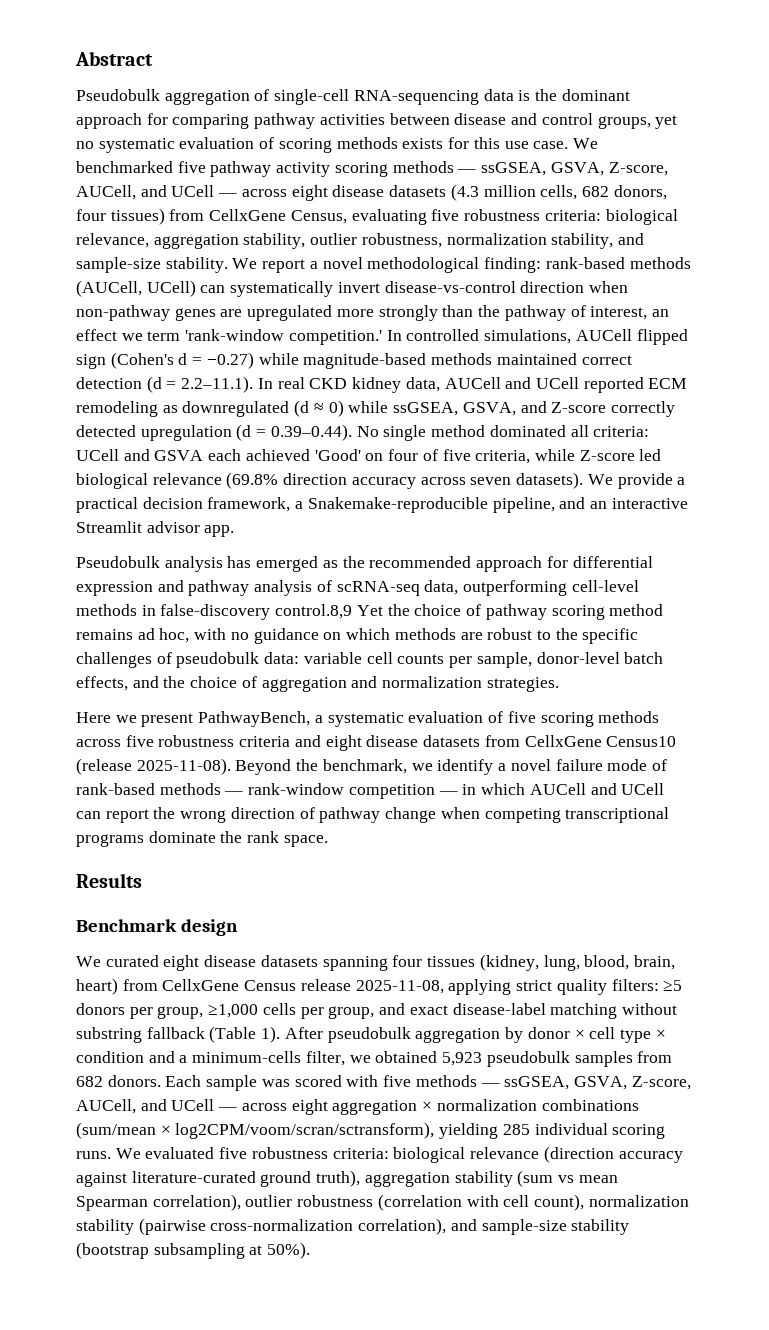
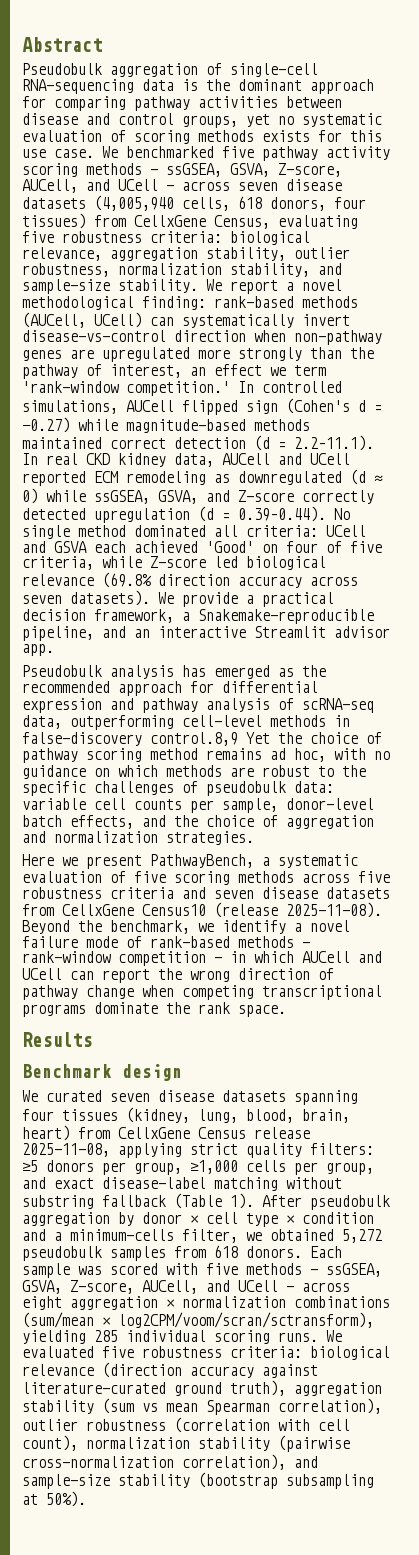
[291,184,609,201] eight disease datasets (4.3 million cells, 682 -> [238,179,342,191] [22,195,262,211] seven disease datasets (4,005,940 cells, 618
[325,735,362,751] eight -> [214,890,254,899] seven
[163,955,200,971] eight -> [110,1093,150,1102] seven
[442,1052,483,1066] 5,923 -> [342,1229,382,1243] 5,272
[76,1076,103,1087] 682 -> [214,1245,238,1258] 618

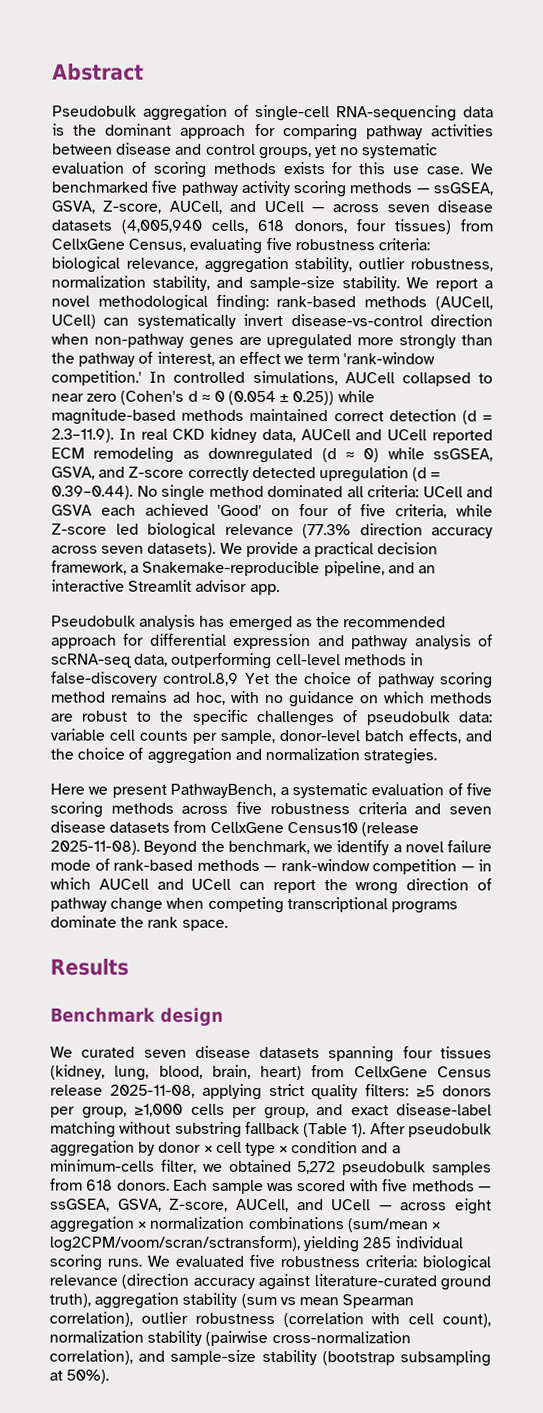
[182,398,382,415] [22,417,70,433] flipped sign (Cohen's d = −0.27) -> [401,372,494,387] [51,390,335,406] collapsed to near zero (Cohen's d ≈ 0 (0.054 ± 0.25))
[294,435,374,451] 2.2–11.1). -> [51,428,114,443] 2.3–11.9).
[102,572,152,588] (69.8% -> [302,524,351,539] (77.3%

